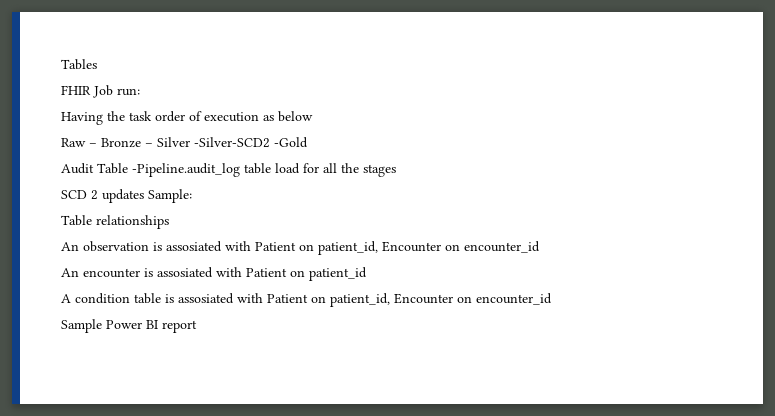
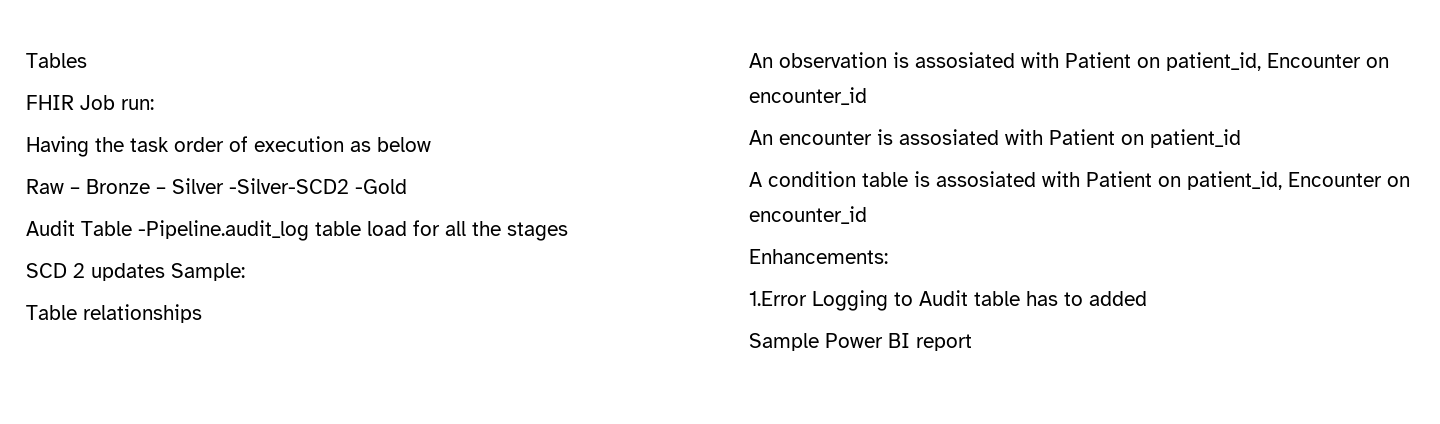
(552, 299) none -> [749,249,888,264] [749,290,1147,311] // Enhancements: // 1.Error Logging to Audit table has to added

